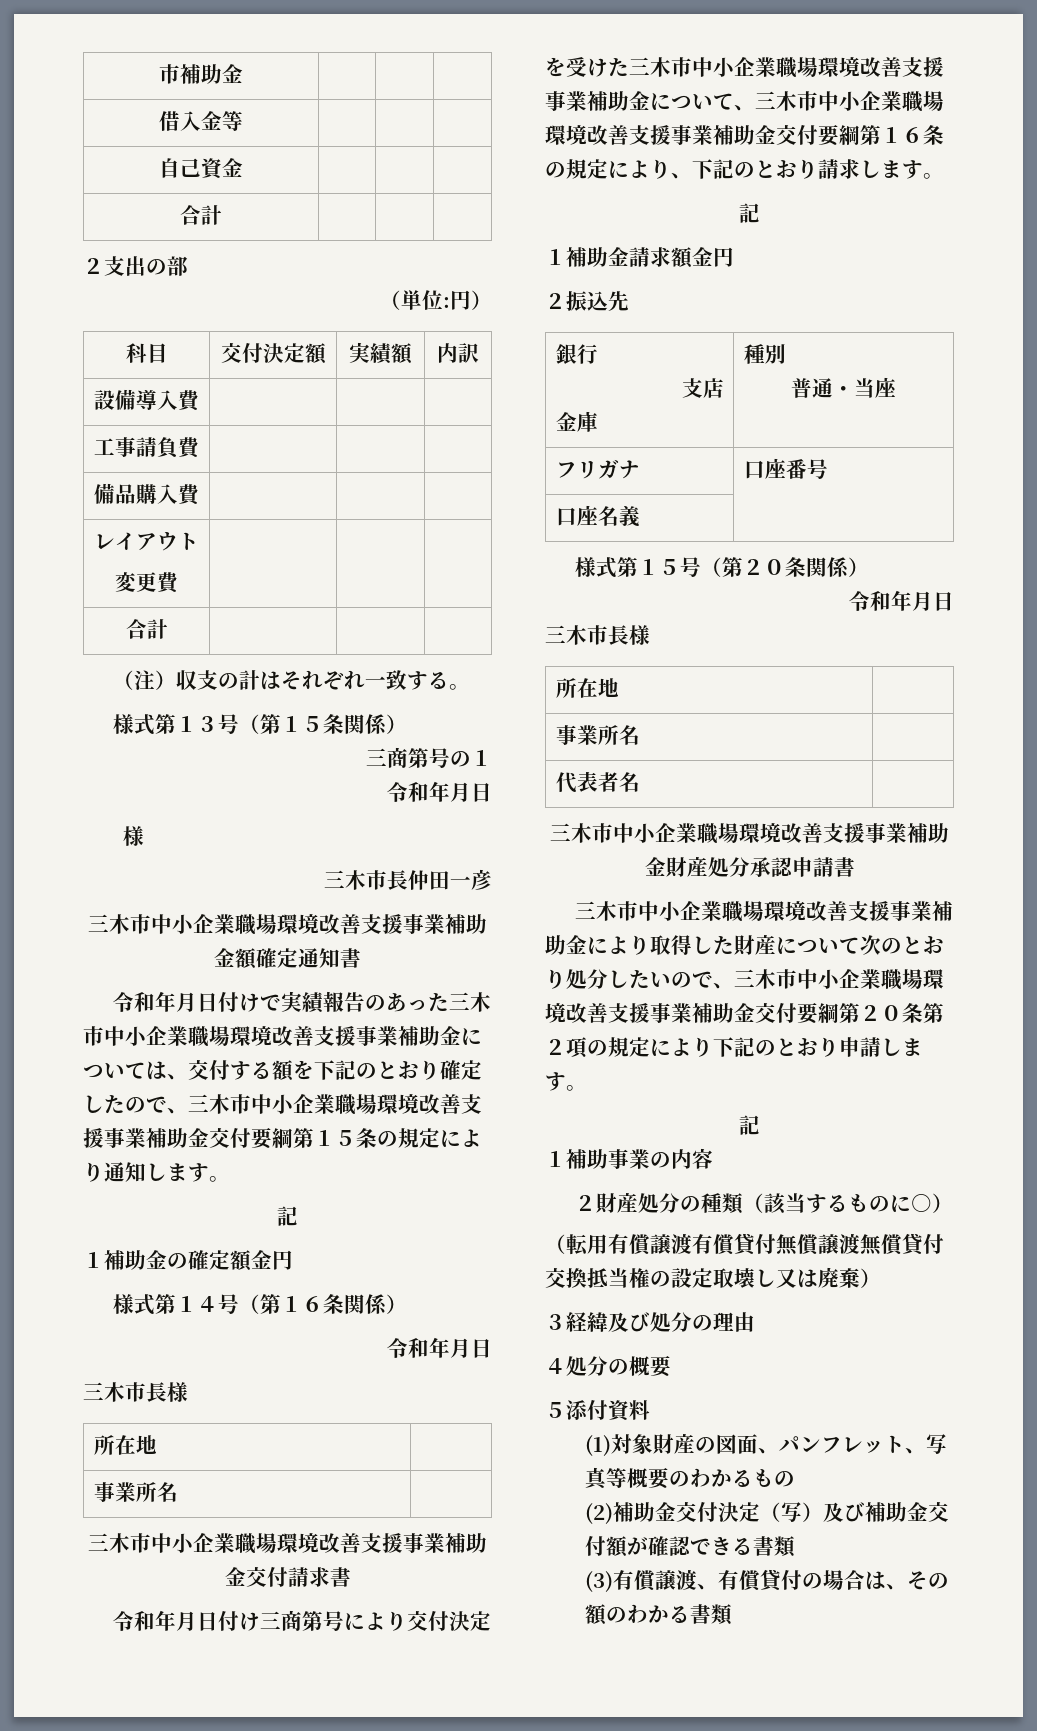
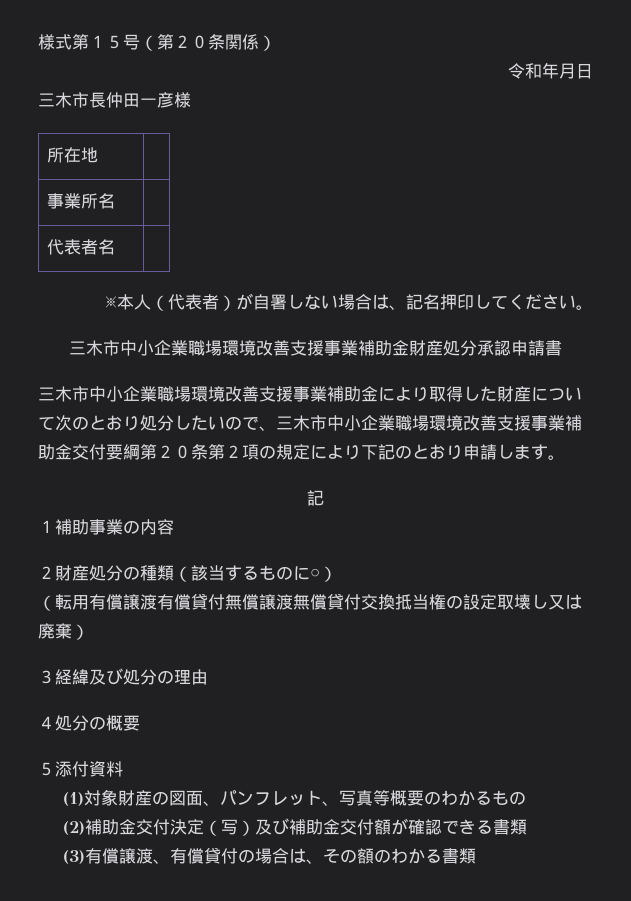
[159,64,243,84] [159,111,243,131] [159,158,243,180] [180,205,222,225] [83,256,188,276] [380,290,492,310] [125,343,168,363] [220,342,327,364] [349,342,413,365] [437,343,479,363] [94,389,201,412] [94,437,201,459] [94,483,201,506] [94,532,199,551] [115,572,180,594] [125,619,168,639] [113,670,471,690] [113,714,408,735] [366,747,492,768] [387,781,492,802] [122,826,144,846] [324,869,492,890] [88,914,487,935] [214,948,361,969] [113,991,492,1014] [83,1026,482,1047] [83,1059,482,1081] [83,1094,482,1115] [83,1127,482,1149] [83,1162,230,1182] [277,1206,298,1226] [83,1250,293,1271] [113,1294,408,1315] [387,1337,492,1358] [83,1382,188,1402] [93,1435,157,1455] [93,1482,178,1502] [88,1533,487,1554] [224,1566,351,1587] [113,1610,492,1631] [545,57,944,78] [545,91,944,112] [545,124,944,146] [545,159,944,179] [739,203,760,223] [545,247,734,268] [545,291,629,311] [555,344,598,364] [681,378,724,398] [555,411,598,432] [743,344,786,364] [791,377,897,398] [555,459,640,479] [743,458,828,479] [555,505,640,527] 市補助金 | | | // 借入金等 | | | // 自己資金 | | | // 合計 | | | // ２支出の部 // （単位:円） // 科目 | 交付決定額 | 実績額 | 内訳 // 設備導入費 | | | // 工事請負費 | | | // 備品購入費 | | | // レイアウト // 変更費 | | | // 合計 | | | // （注）収支の計はそれぞれ一致する。 // 様式第１３号（第１５条関係） // 三商第号の１ // 令和年月日 // 様 // 三木市長仲田一彦 // 三木市中小企業職場環境改善支援事業補助金額確定通知書 // 令和年月日付けで実績報告のあった三木市中小企業職場環境改善支援事業補助金については、交付する額を下記のとおり確定したので、三木市中小企業職場環境改善支援事業補助金交付要綱第１５条の規定により通知します。 // 記 // １補助金の確定額金円 // 様式第１４号（第１６条関係） // 令和年月日 // 三木市長様 // 所在地 | // 事業所名 | // 三木市中小企業職場環境改善支援事業補助金交付請求書 // 令和年月日付け三商第号により交付決定を受けた三木市中小企業職場環境改善支援事業補助金について、三木市中小企業職場環境改善支援事業補助金交付要綱第１６条の規定により、下記のとおり請求します。 // 記 // １補助金請求額金円 // ２振込先 // 銀行 // 支店 // 金庫 | 種別 // 普通・当座 // フリガナ | 口座番号 // 口座名義 | // -> (38, 42) none
(629, 635) none -> [106,92,174,108] 仲田一彦
(640, 782) none -> [105,293,593,311] // ※本人（代表者）が自署しない場合は、記名押印してください。

